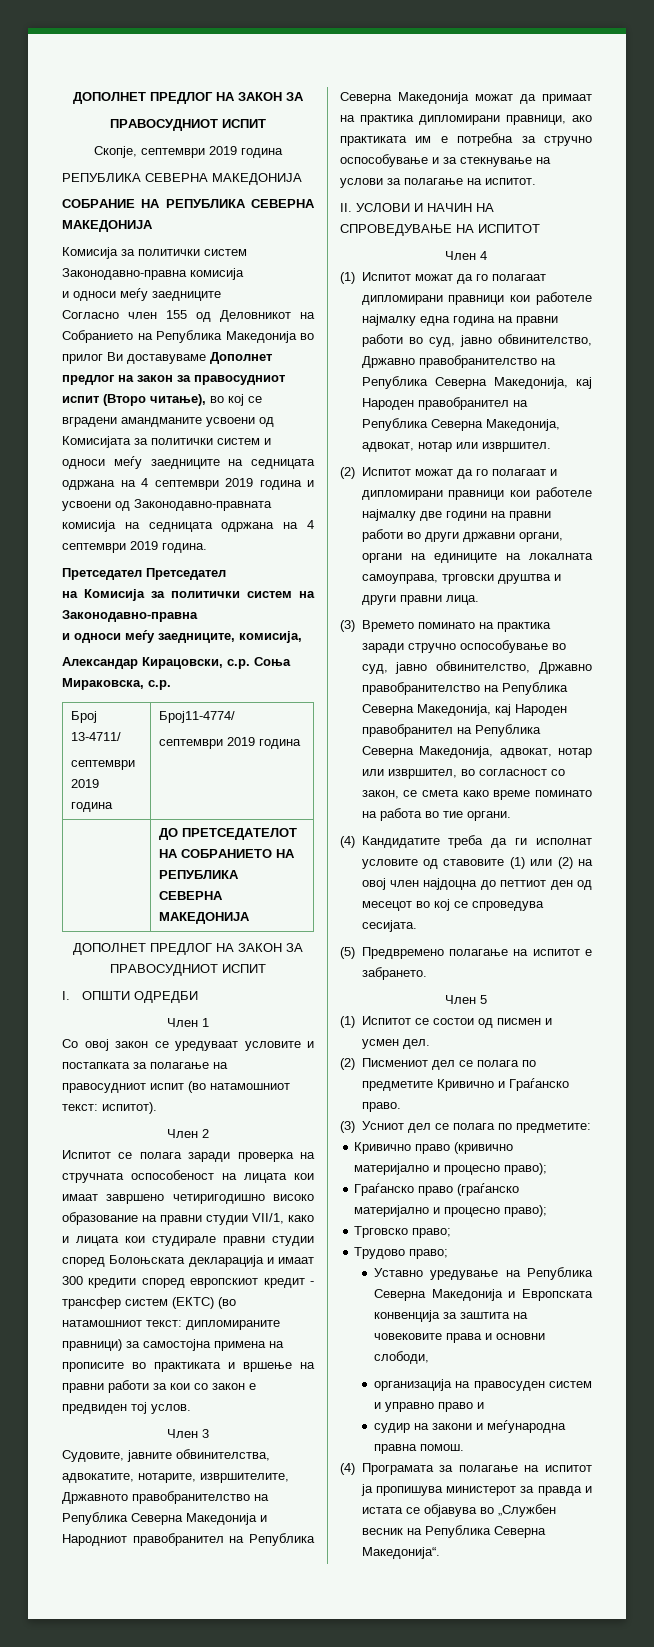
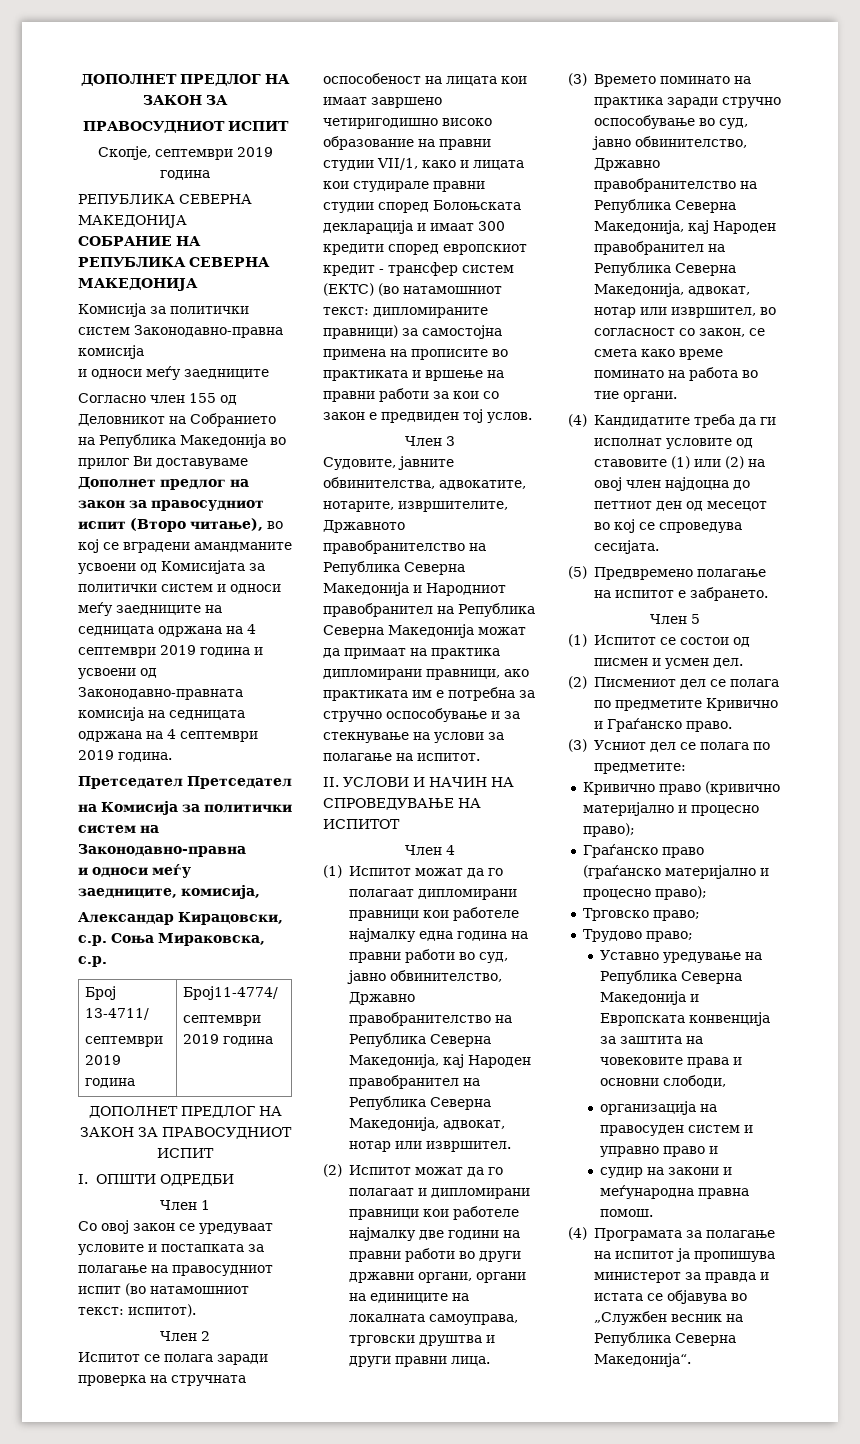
[159,828,298,840] [159,849,296,858] [159,870,240,879] [159,891,224,900] [159,912,251,924] // | ДО ПРЕТСЕДАТЕЛОТ НА СОБРАНИЕТО НА РЕПУБЛИКА СЕВЕРНА МАКЕДОНИЈА -> (273, 1041) none

